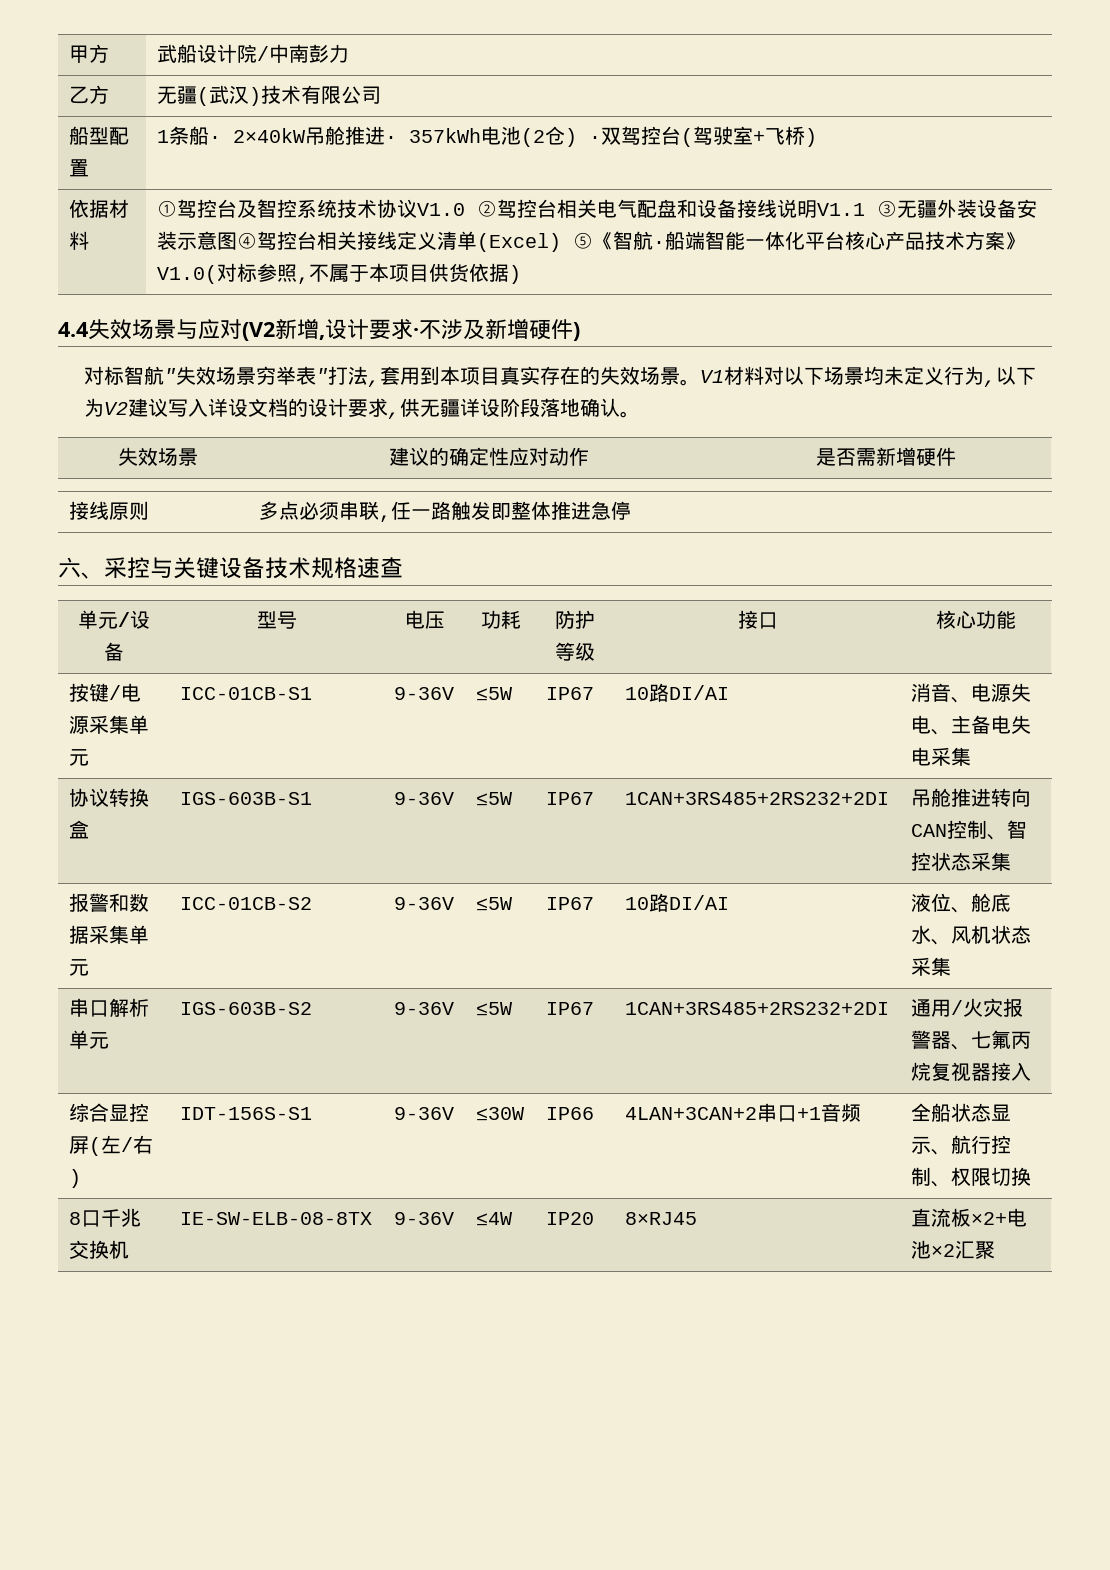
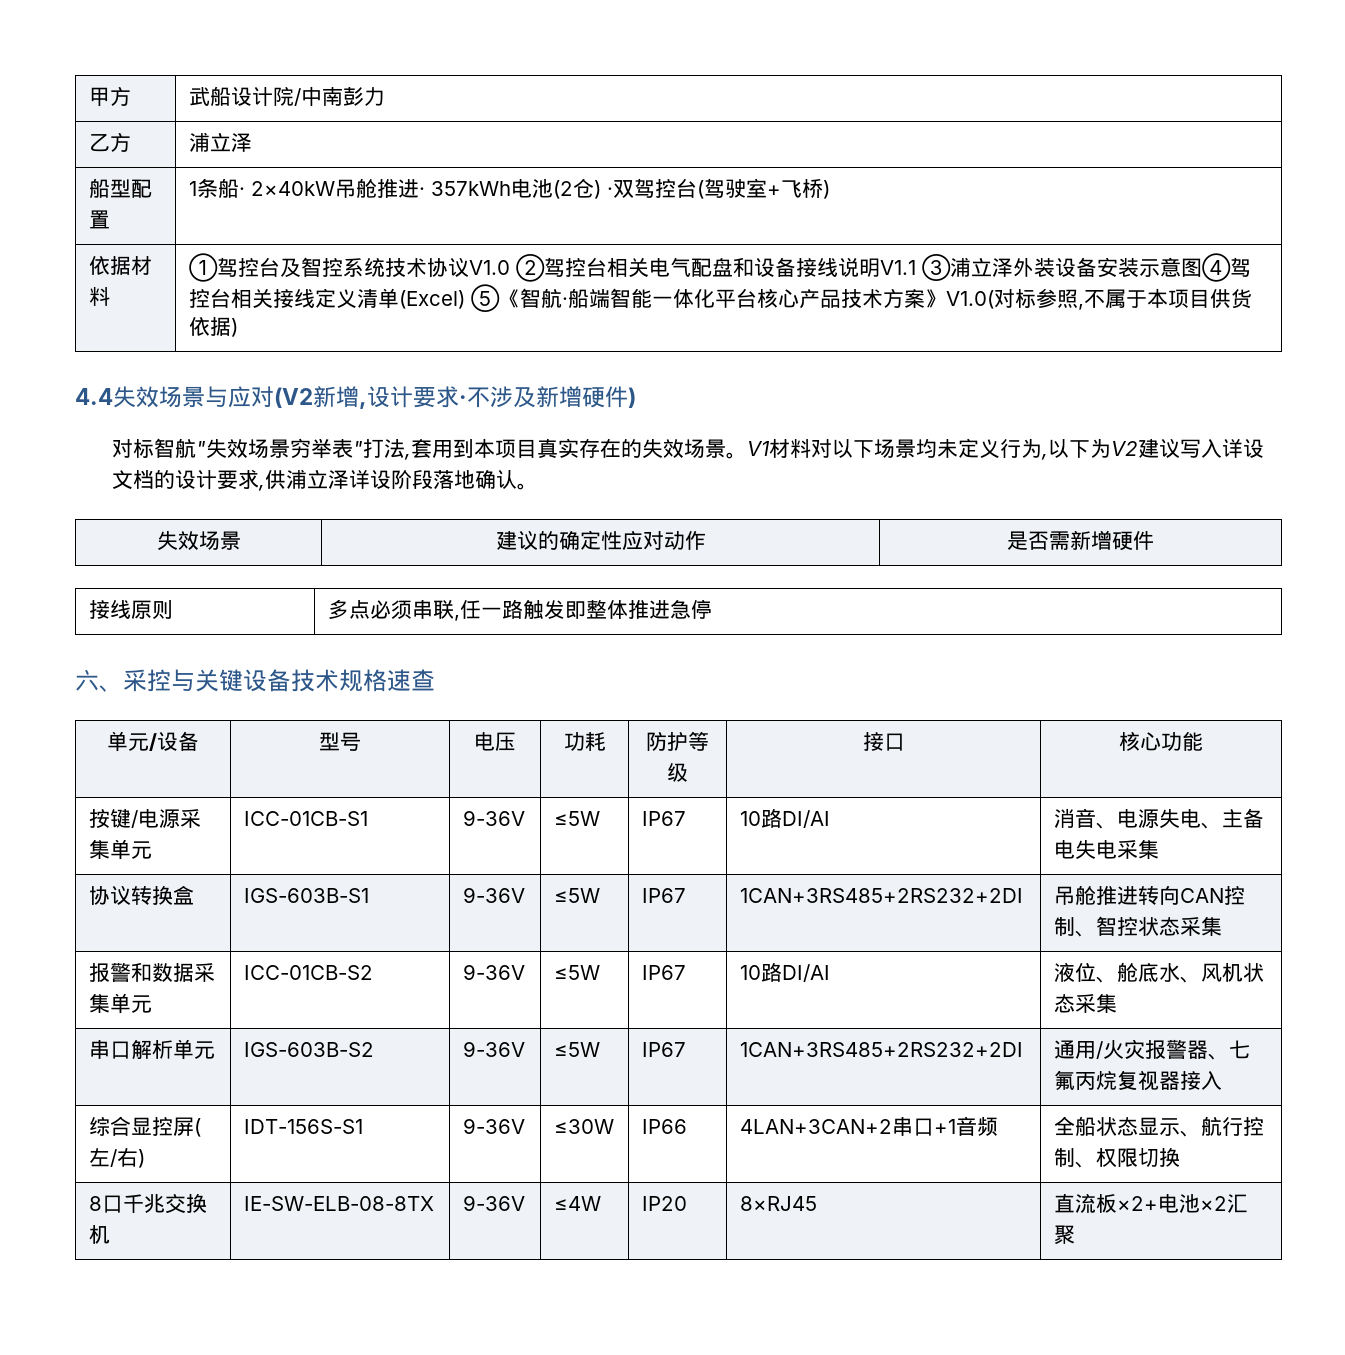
[156,85,381,106] 无疆(武汉)技术有限公司 -> [188,132,252,152] 浦立泽
[896,200,937,218] 无疆 -> [949,257,1013,277] 浦立泽
[419,399,460,417] 无疆 -> [285,469,349,489] 浦立泽

